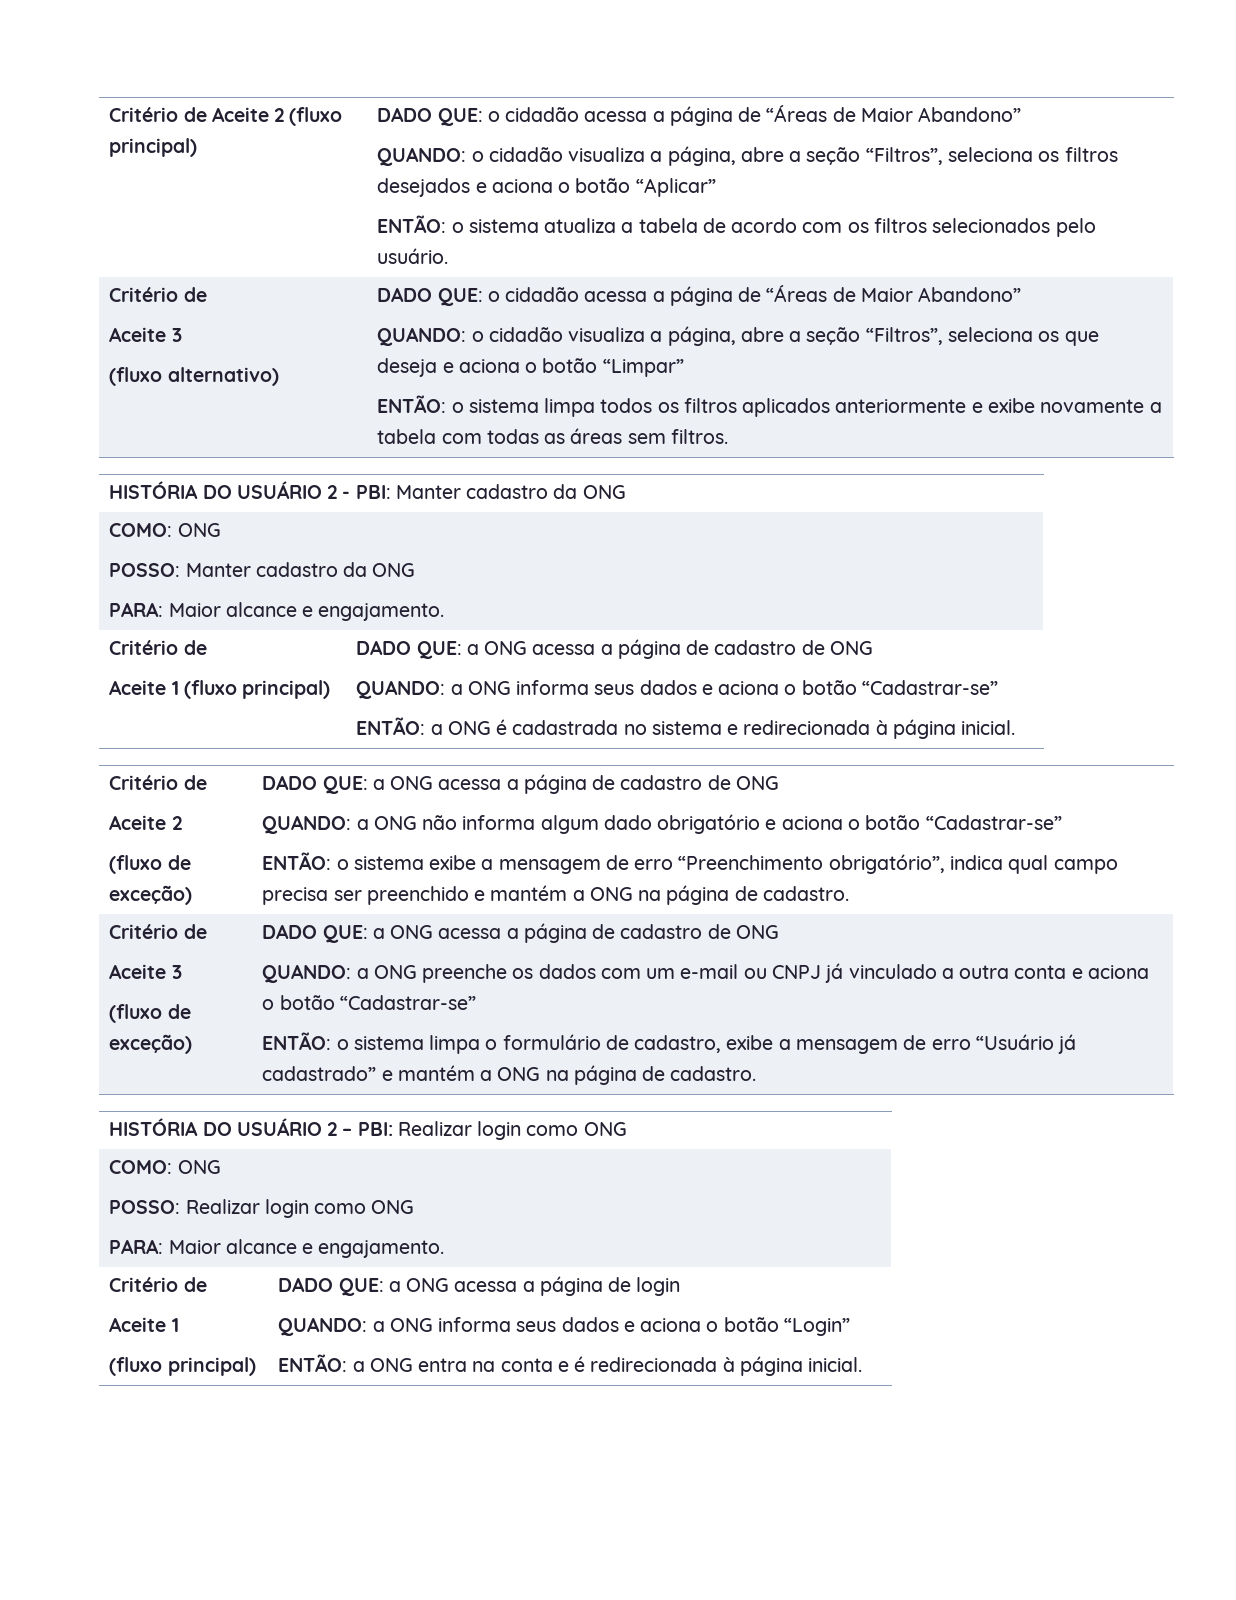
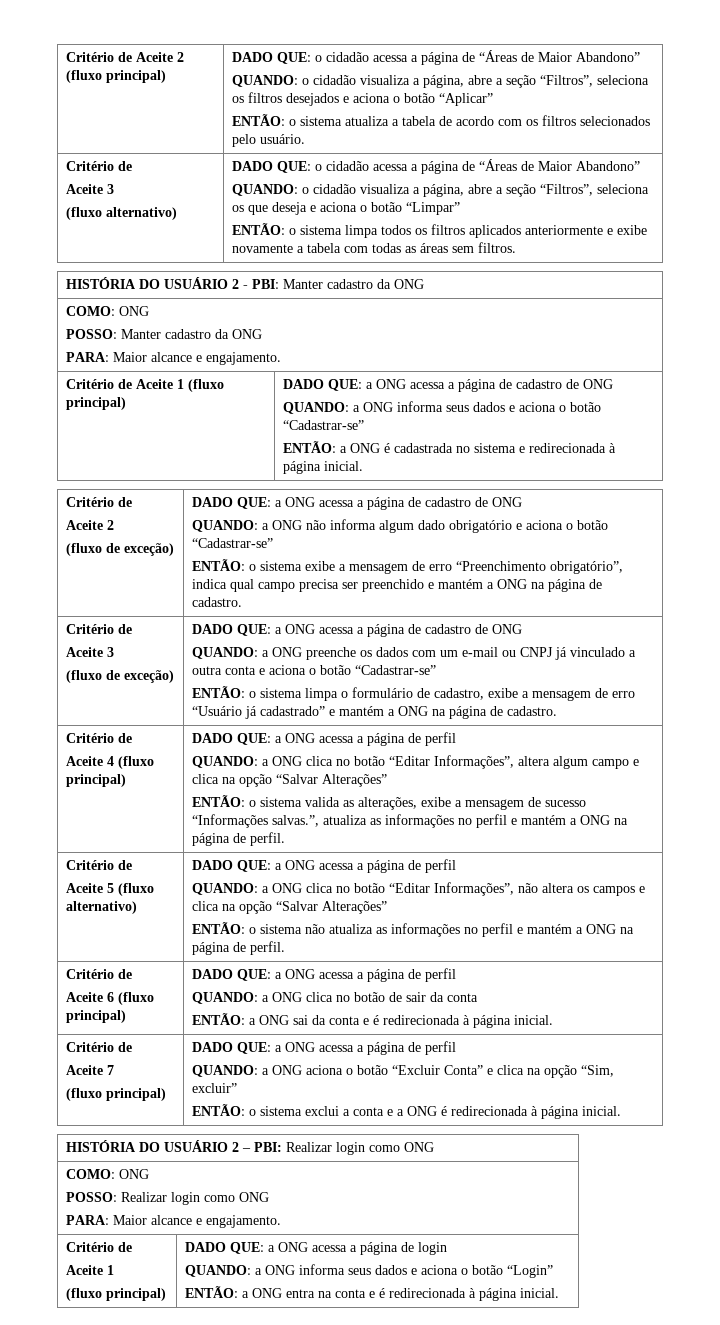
(207, 647) // -> (132, 384) none
(757, 1073) none -> [65,733,132,743] [65,756,154,769] [65,774,126,787] [191,732,456,746] [191,755,639,769] [191,774,387,787] [191,795,586,810] [191,814,628,828] [191,832,285,846] [65,860,132,870] [65,883,154,896] [65,901,137,914] [191,859,456,873] [191,882,645,896] [191,901,387,914] [191,922,634,937] [191,941,285,955] [65,969,132,979] [65,992,154,1005] [65,1010,126,1023] [191,968,456,982] [191,992,478,1004] [191,1013,553,1028] [65,1042,132,1052] [65,1065,114,1075] [65,1088,166,1101] [191,1041,456,1055] [191,1065,614,1078] [191,1083,237,1093] [191,1104,621,1119] // Critério de // Aceite 4 (fluxo principal) | DADO QUE: a ONG acessa a página de perfil // QUANDO: a ONG clica no botão “Editar Informações”, altera algum campo e clica na opção “Salvar Alterações” // ENTÃO: o sistema valida as alterações, exibe a mensagem de sucesso “Informações salvas.”, atualiza as informações no perfil e mantém a ONG na página de perfil. // Critério de // Aceite 5 (fluxo alternativo) | DADO QUE: a ONG acessa a página de perfil // QUANDO: a ONG clica no botão “Editar Informações”, não altera os campos e clica na opção “Salvar Alterações” // ENTÃO: o sistema não atualiza as informações no perfil e mantém a ONG na página de perfil. // Critério de // Aceite 6 (fluxo principal) | DADO QUE: a ONG acessa a página de perfil // QUANDO: a ONG clica no botão de sair da conta // ENTÃO: a ONG sai da conta e é redirecionada à página inicial. // Critério de // Aceite 7 // (fluxo principal) | DADO QUE: a ONG acessa a página de perfil // QUANDO: a ONG aciona o botão “Excluir Conta” e clica na opção “Sim, excluir” // ENTÃO: o sistema exclui a conta e a ONG é redirecionada à página inicial.

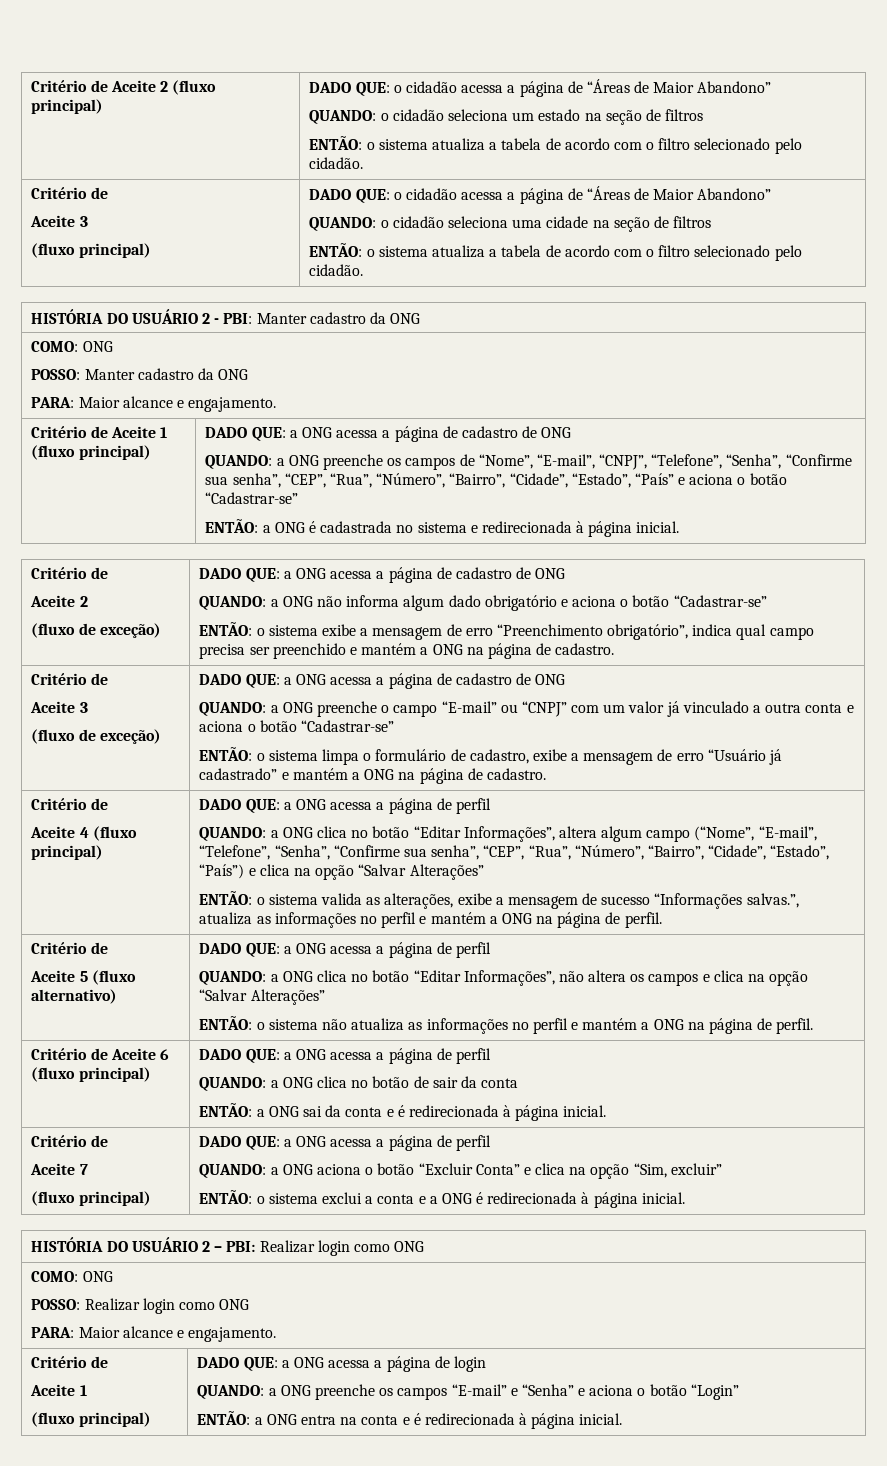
[359,75,649,88] [231,92,493,106] [231,114,650,126] [231,134,305,147] [65,161,132,171] [65,184,114,194] [65,207,177,220] visualiza a página, abre a seção “Filtros”, seleciona os filtros desejados e aciona o botão “Aplicar” // ENTÃO: o sistema atualiza a tabela de acordo com os filtros selecionados pelo usuário. // Critério de // Aceite 3 // (fluxo alternativo) -> [447,109,704,125] [309,136,802,154] [309,157,364,169] [31,187,108,199] [30,215,88,227] [31,243,151,258] seleciona um estado na seção de filtros // ENTÃO: o sistema atualiza a tabela de acordo com o filtro selecionado pelo cidadão. // Critério de // Aceite 3 // (fluxo principal)
[359,184,649,197] [231,202,460,215] [231,223,647,238] [231,242,516,253] visualiza a página, abre a seção “Filtros”, seleciona os que deseja e aciona o botão “Limpar” // ENTÃO: o sistema limpa todos os filtros aplicados anteriormente e exibe novamente a tabela com todas as áreas sem filtros. -> [447,216,712,232] [309,243,802,261] [309,264,364,276] seleciona uma cidade na seção de filtros // ENTÃO: o sistema atualiza a tabela de acordo com o filtro selecionado pelo cidadão.
[396,401,505,412] informa seus dados -> [322,454,852,470] [205,473,674,488] preenche os campos de “Nome”, “E-mail”, “CNPJ”, “Telefone”, “Senha”, “Confirme sua senha”, “CEP”, “Rua”, “Número”, “Bairro”, “Cidade”, “Estado”, “País”
[359,647,553,657] os dados com um e-mail ou CNPJ -> [381,701,665,717] o campo “E-mail” ou “CNPJ” com um valor
(629, 764) none -> [694,826,817,841] [199,845,830,860] [199,864,245,879] (“Nome”, “E-mail”, “Telefone”, “Senha”, “Confirme sua senha”, “CEP”, “Rua”, “Número”, “Bairro”, “Cidade”, “Estado”, “País”)
(132, 974) // -> (108, 1054) none
[298,1264,407,1275] informa seus dados -> [314,1384,574,1400] preenche os campos “E-mail” e “Senha”

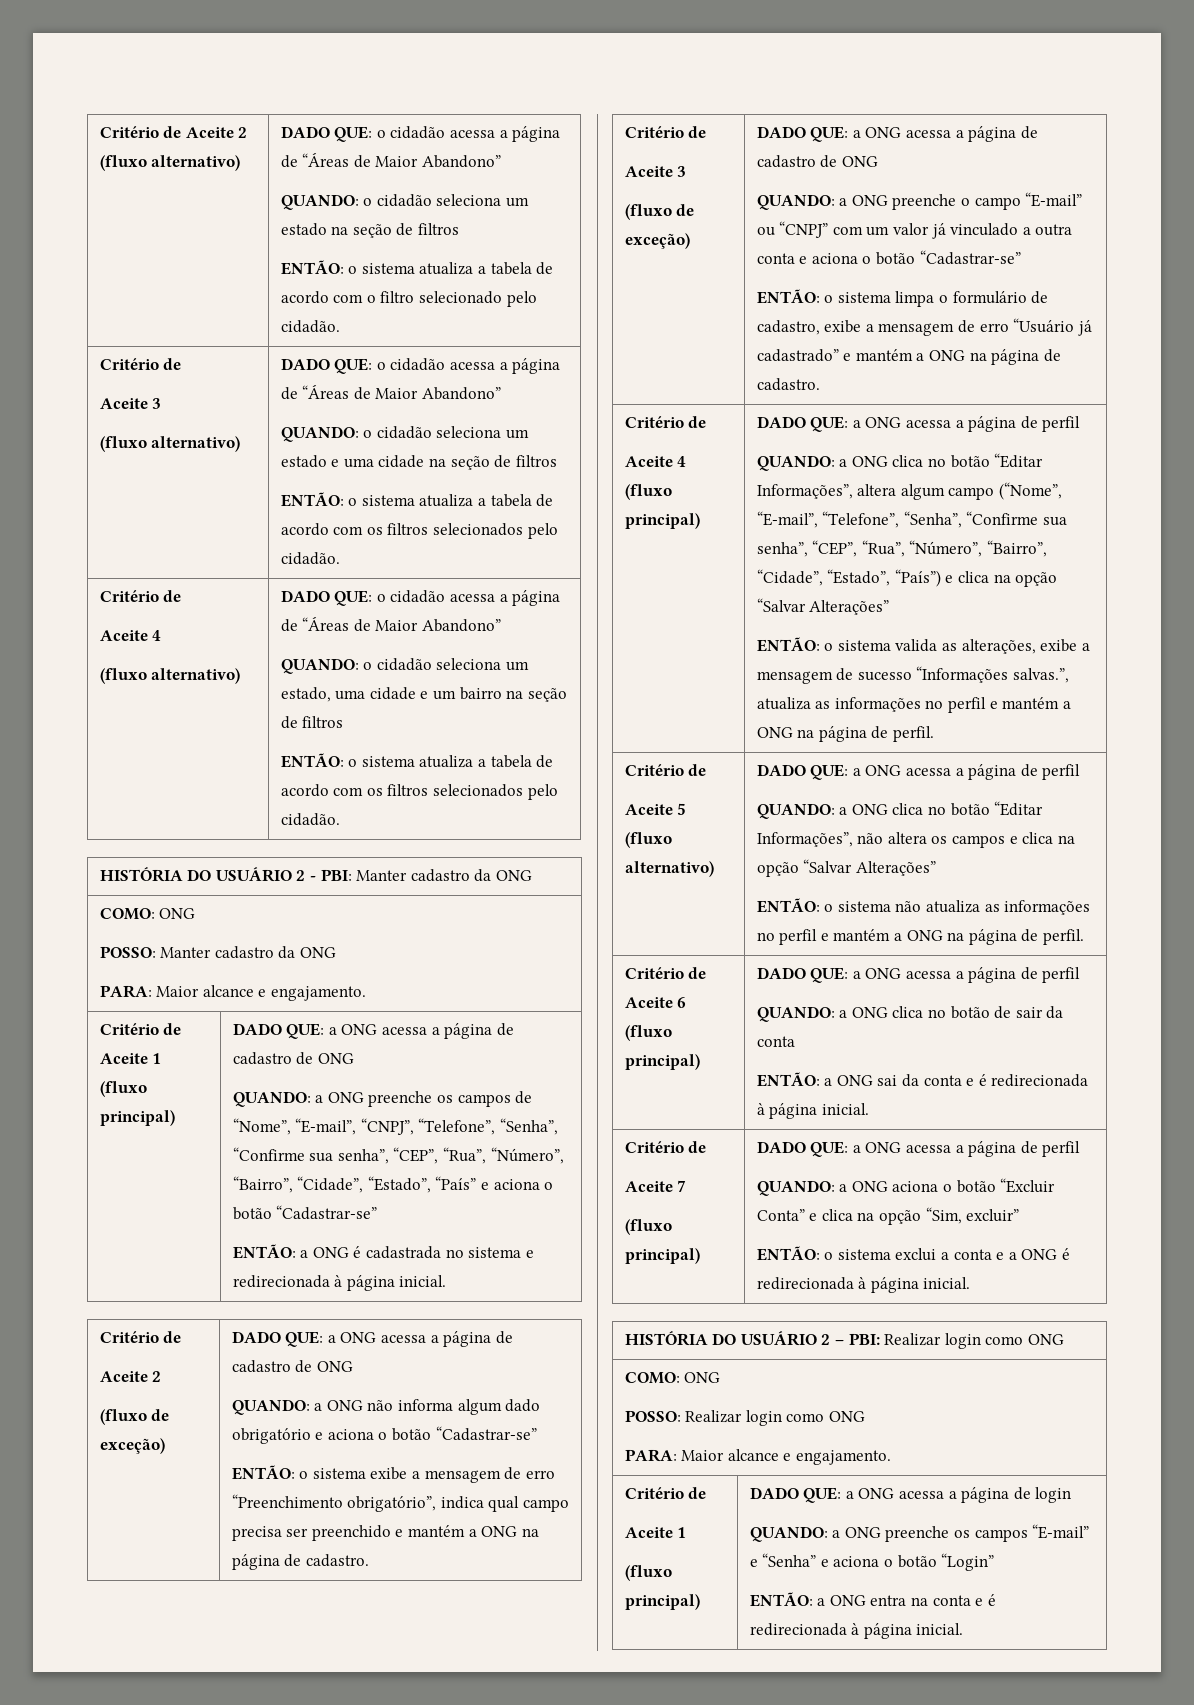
[31,99,104,114] principal) -> [151,155,241,171] alternativo)
[78,243,151,258] principal) -> [151,436,241,452] alternativo)
(508, 222) none -> [506,429,530,439] [280,455,340,468] um estado e
[646,245,771,257] o filtro selecionado -> [366,523,558,539] [280,552,340,565] [99,590,182,602] [99,630,162,641] [99,668,241,684] [280,590,561,606] [280,616,502,632] [280,658,530,674] [280,687,567,702] [280,716,344,729] [280,753,554,768] [280,784,524,797] os filtros selecionados pelo cidadão. // Critério de // Aceite 4 // (fluxo alternativo) | DADO QUE: o cidadão acessa a página de “Áreas de Maior Abandono” // QUANDO: o cidadão seleciona um estado, uma cidade e um bairro na seção de filtros // ENTÃO: o sistema atualiza a tabela de acordo com os filtros selecionados

